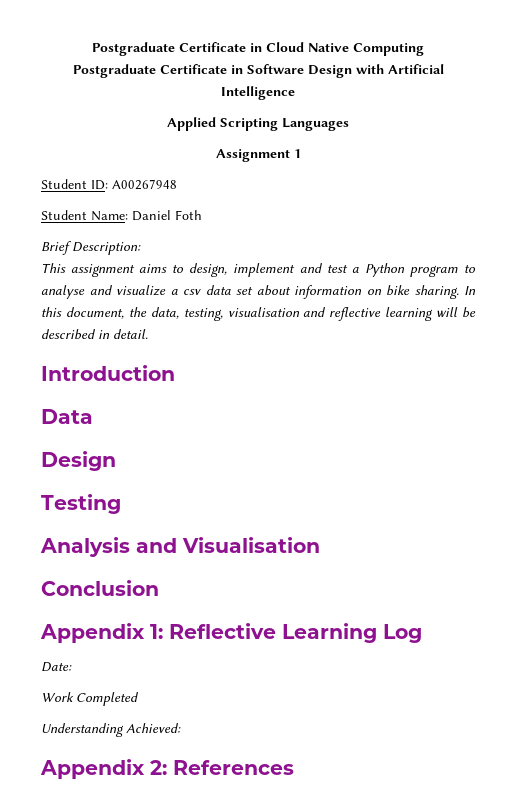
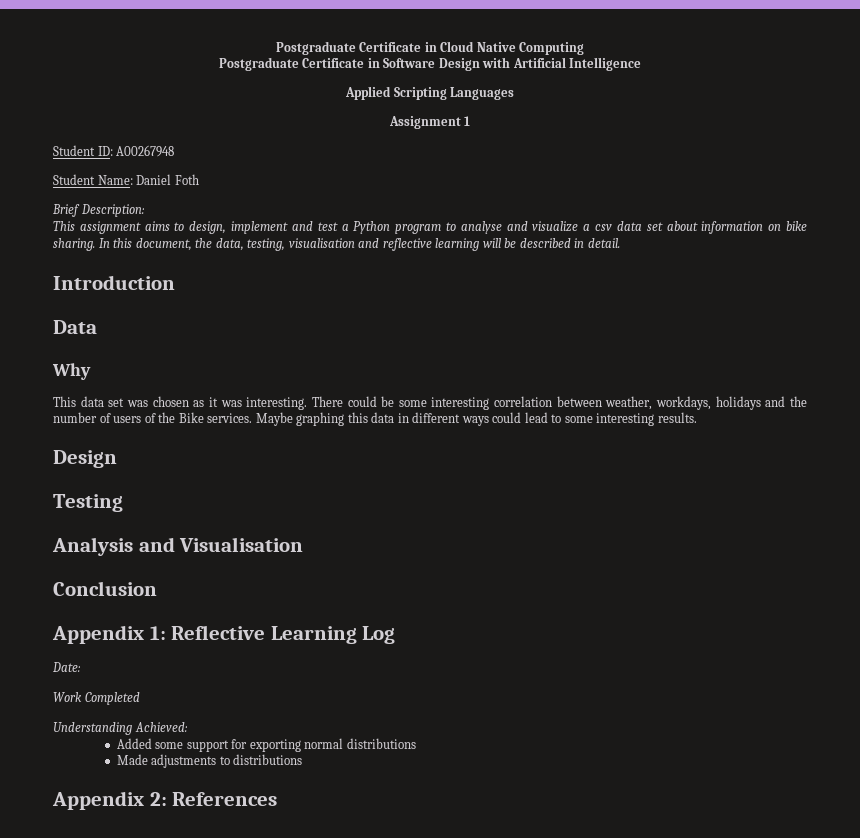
(93, 416) none -> [52,363,91,380] [53,396,807,410] [53,412,697,426] // Why // This data set was chosen as it was interesting. There could be some interesting correlation between weather, workdays, holidays and the number of users of the Bike services. Maybe graphing this data in different ways could lead to some interesting results.
(181, 728) none -> [116,738,416,752] [116,754,303,768] // Added some support for exporting normal distributions // Made adjustments to distributions

